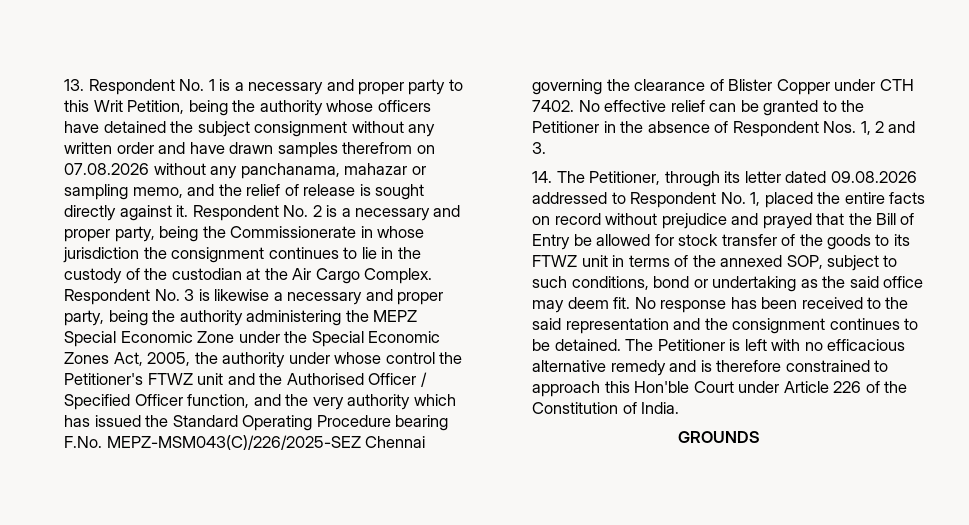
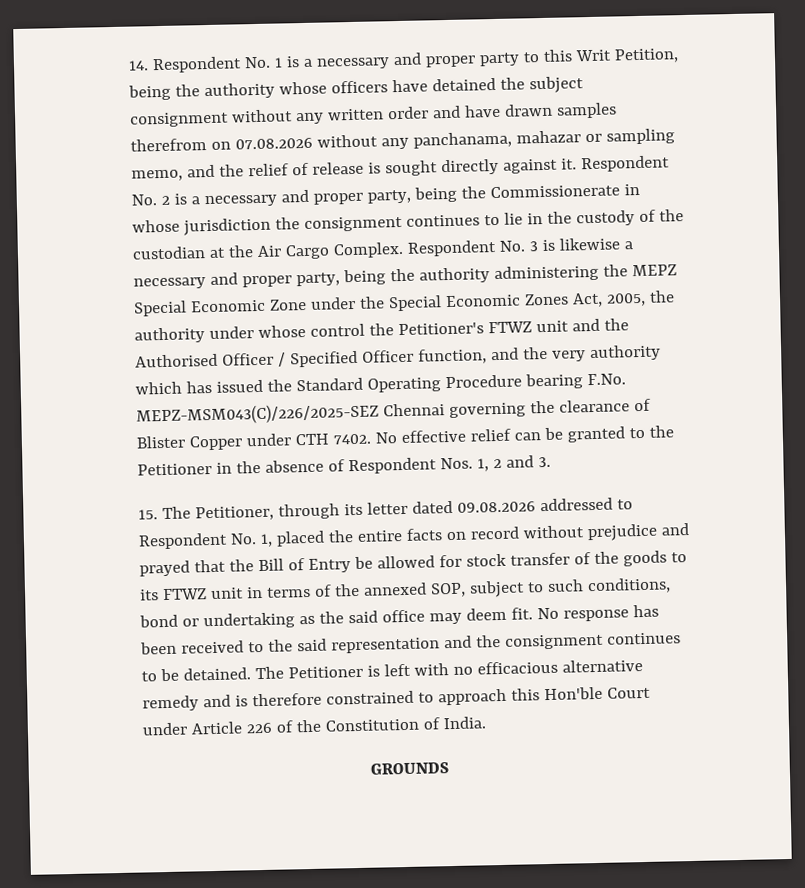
[64,79,85,91] 13. -> [128,60,150,71] 14.
[532,171,553,183] 14. -> [138,509,159,520] 15.

